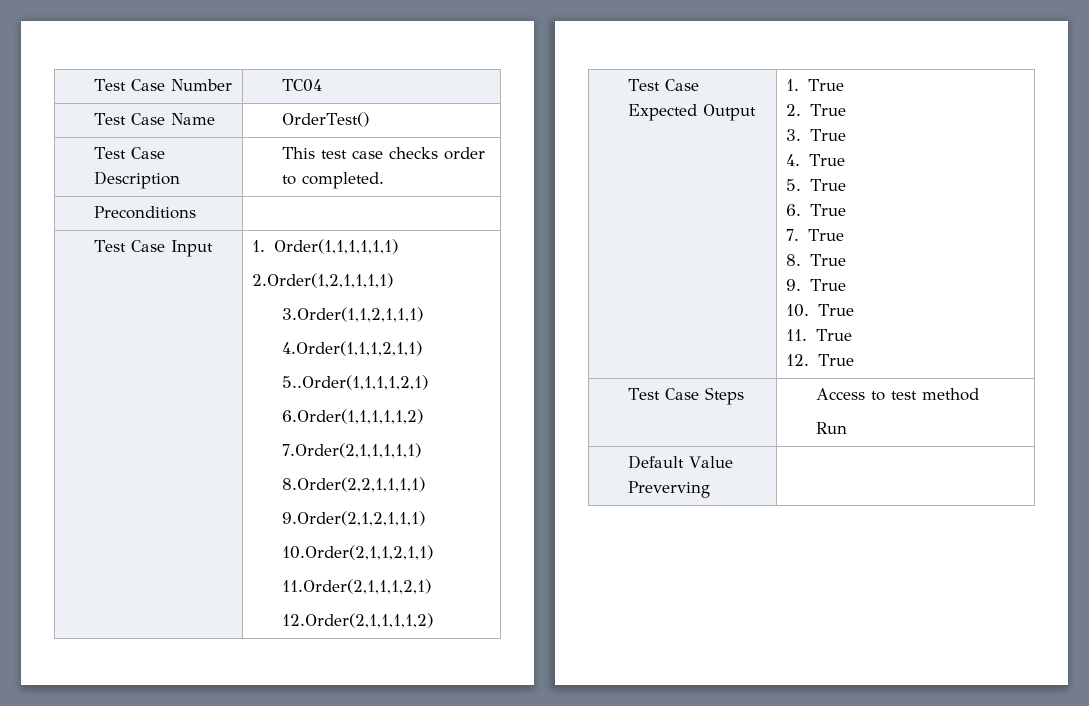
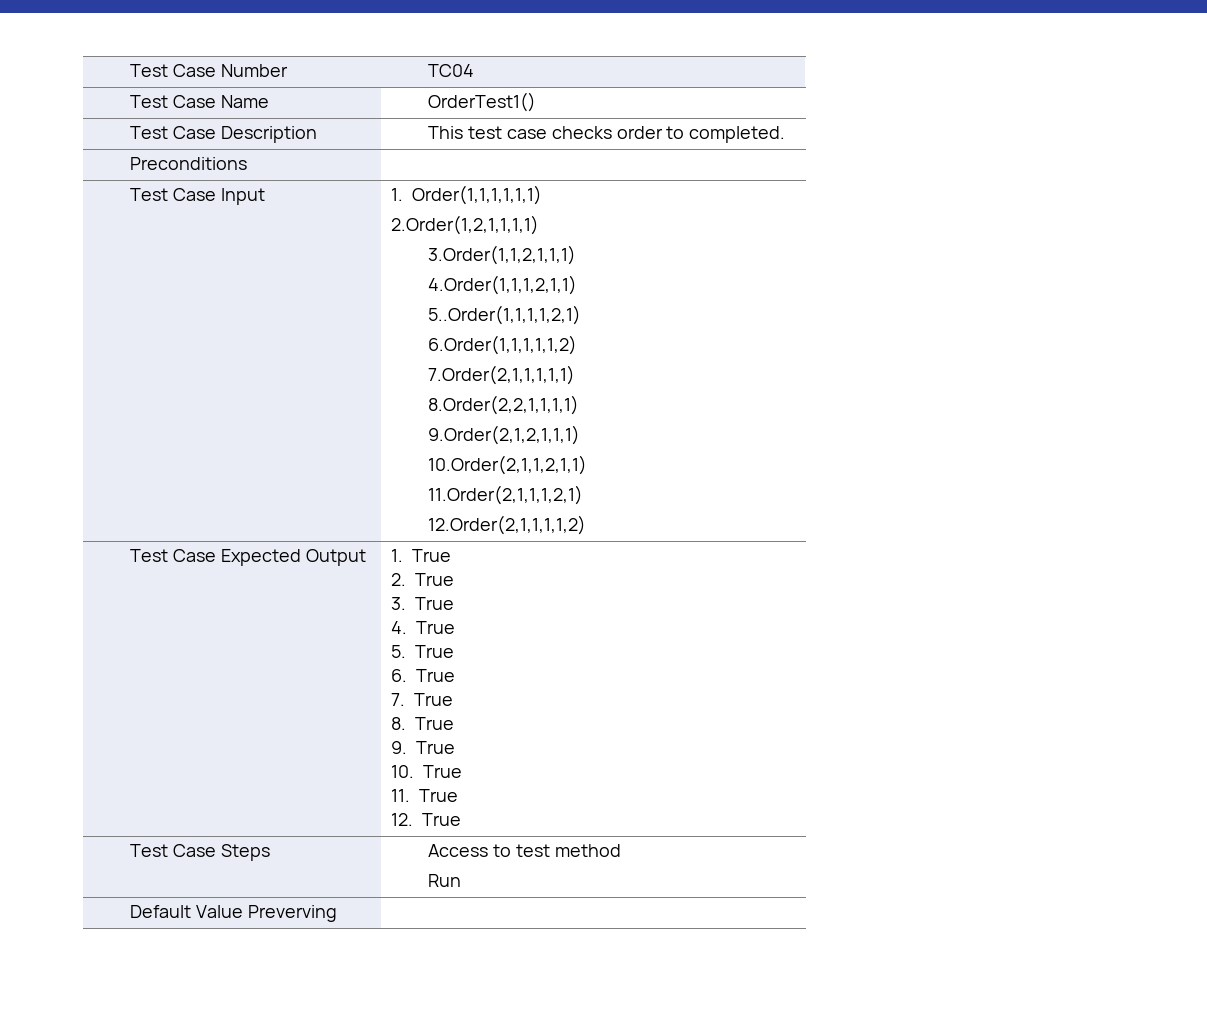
[282,112,370,127] OrderTest() -> [428,92,537,112] OrderTest1()

